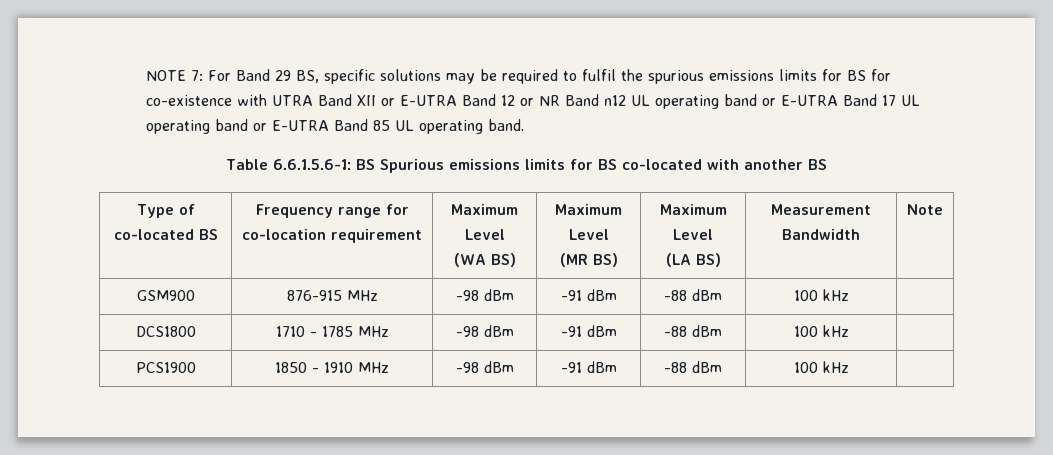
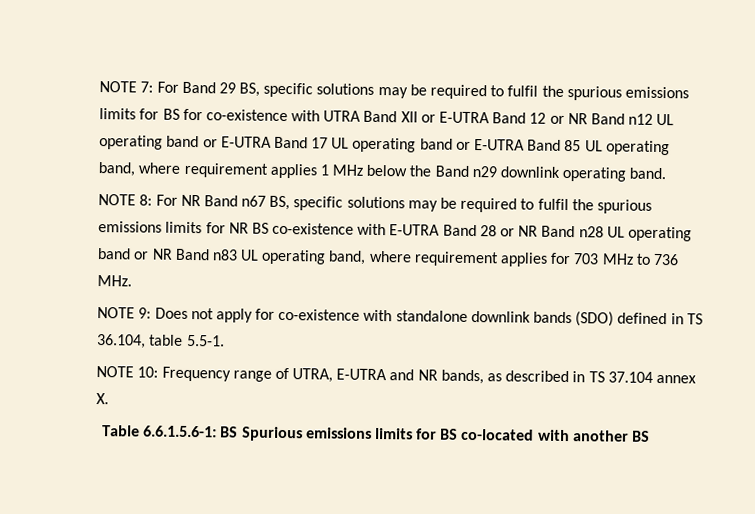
[488,119,525,131] band. -> [98,162,667,182] [98,194,652,214] [98,221,692,242] [97,248,679,267] [97,275,133,287] [97,307,703,327] [97,334,225,349] [96,366,696,385] [96,393,110,405] band, where requirement applies 1 MHz below the Band n29 downlink operating band. // NOTE 8: For NR Band n67 BS, specific solutions may be required to fulfil the spurious emissions limits for NR BS co-existence with E-UTRA Band 28 or NR Band n28 UL operating band or NR Band n83 UL operating band, where requirement applies for 703 MHz to 736 MHz. // NOTE 9: Does not apply for co-existence with standalone downlink bands (SDO) defined in TS 36.104, table 5.5-1. // NOTE 10: Frequency range of UTRA, E-UTRA and NR bands, as described in TS 37.104 annex X.
[136,204,195,218] [113,229,218,240] [255,204,409,218] [241,229,422,243] [451,204,518,215] [464,229,505,240] [453,253,516,267] [555,204,622,215] [568,229,609,240] [559,253,618,267] [659,204,727,215] [673,229,713,240] [665,253,721,267] [771,204,871,215] [782,229,860,240] [907,204,943,215] [136,290,195,301] [286,290,378,301] [455,289,514,301] [560,289,617,301] [664,289,722,301] [793,289,849,301] [135,326,196,337] [275,326,389,337] [455,325,514,337] [560,325,617,337] [664,325,722,337] [793,325,849,337] [135,362,196,373] [275,362,389,373] [455,361,514,373] [560,361,617,373] [664,361,722,373] [793,361,849,373] // Type of co-located BS | Frequency range for co-location requirement | Maximum Level // (WA BS) | Maximum Level // (MR BS) | Maximum Level // (LA BS) | Measurement Bandwidth | Note // GSM900 | 876-915 MHz | -98 dBm | -91 dBm | -88 dBm | 100 kHz | // DCS1800 | 1710 - 1785 MHz | -98 dBm | -91 dBm | -88 dBm | 100 kHz | // PCS1900 | 1850 - 1910 MHz | -98 dBm | -91 dBm | -88 dBm | 100 kHz | -> (651, 436) none

